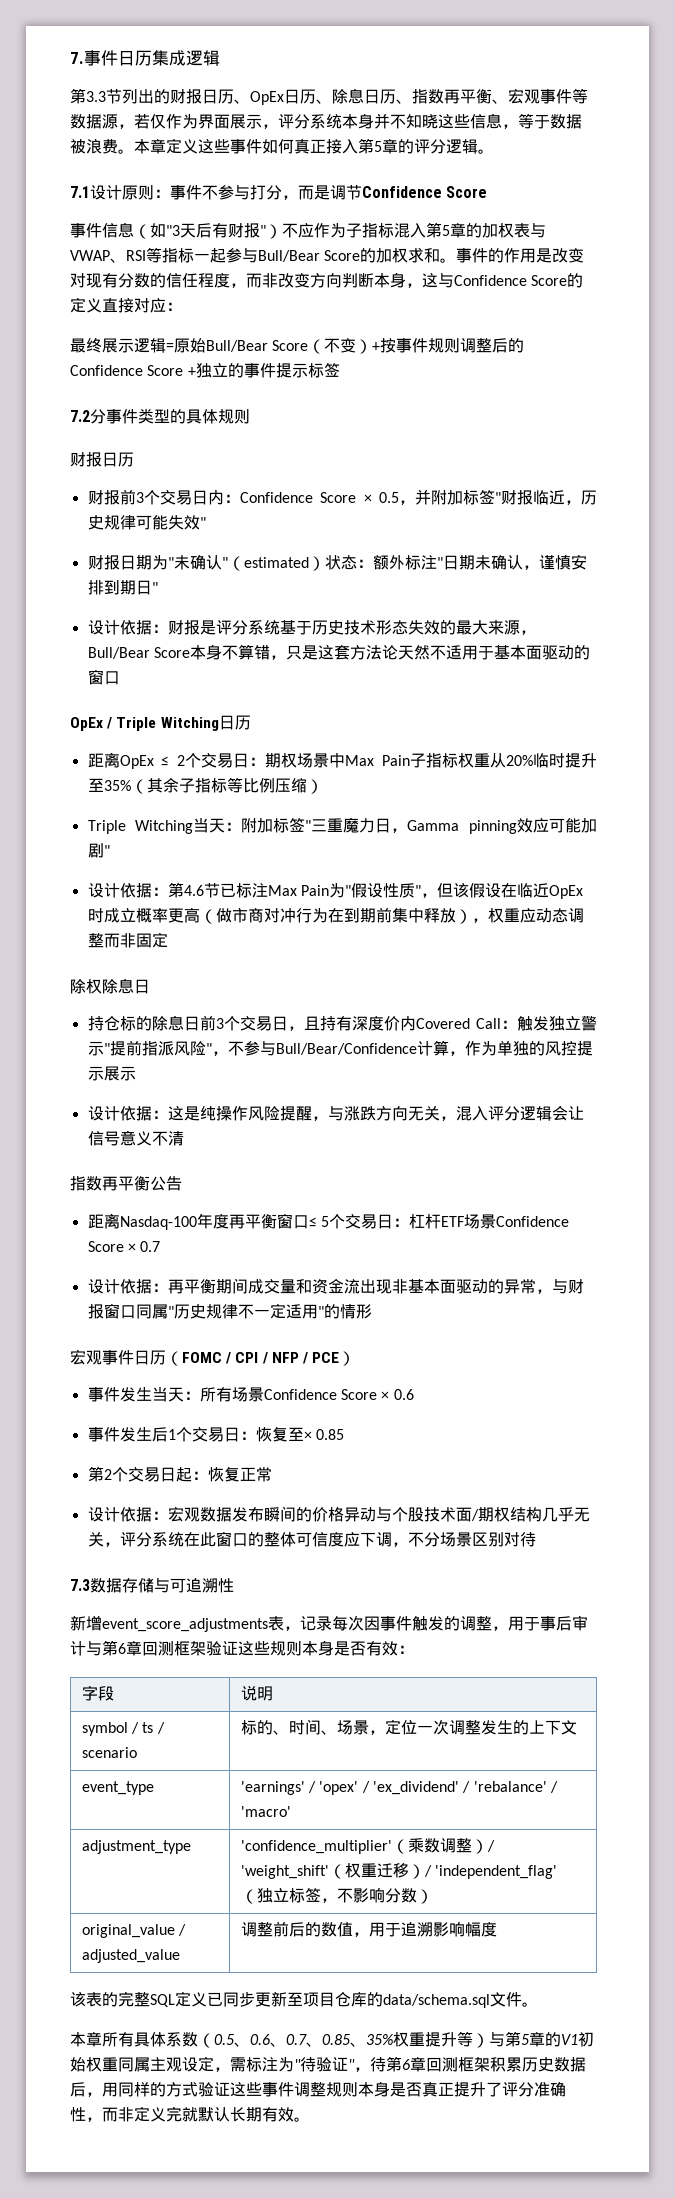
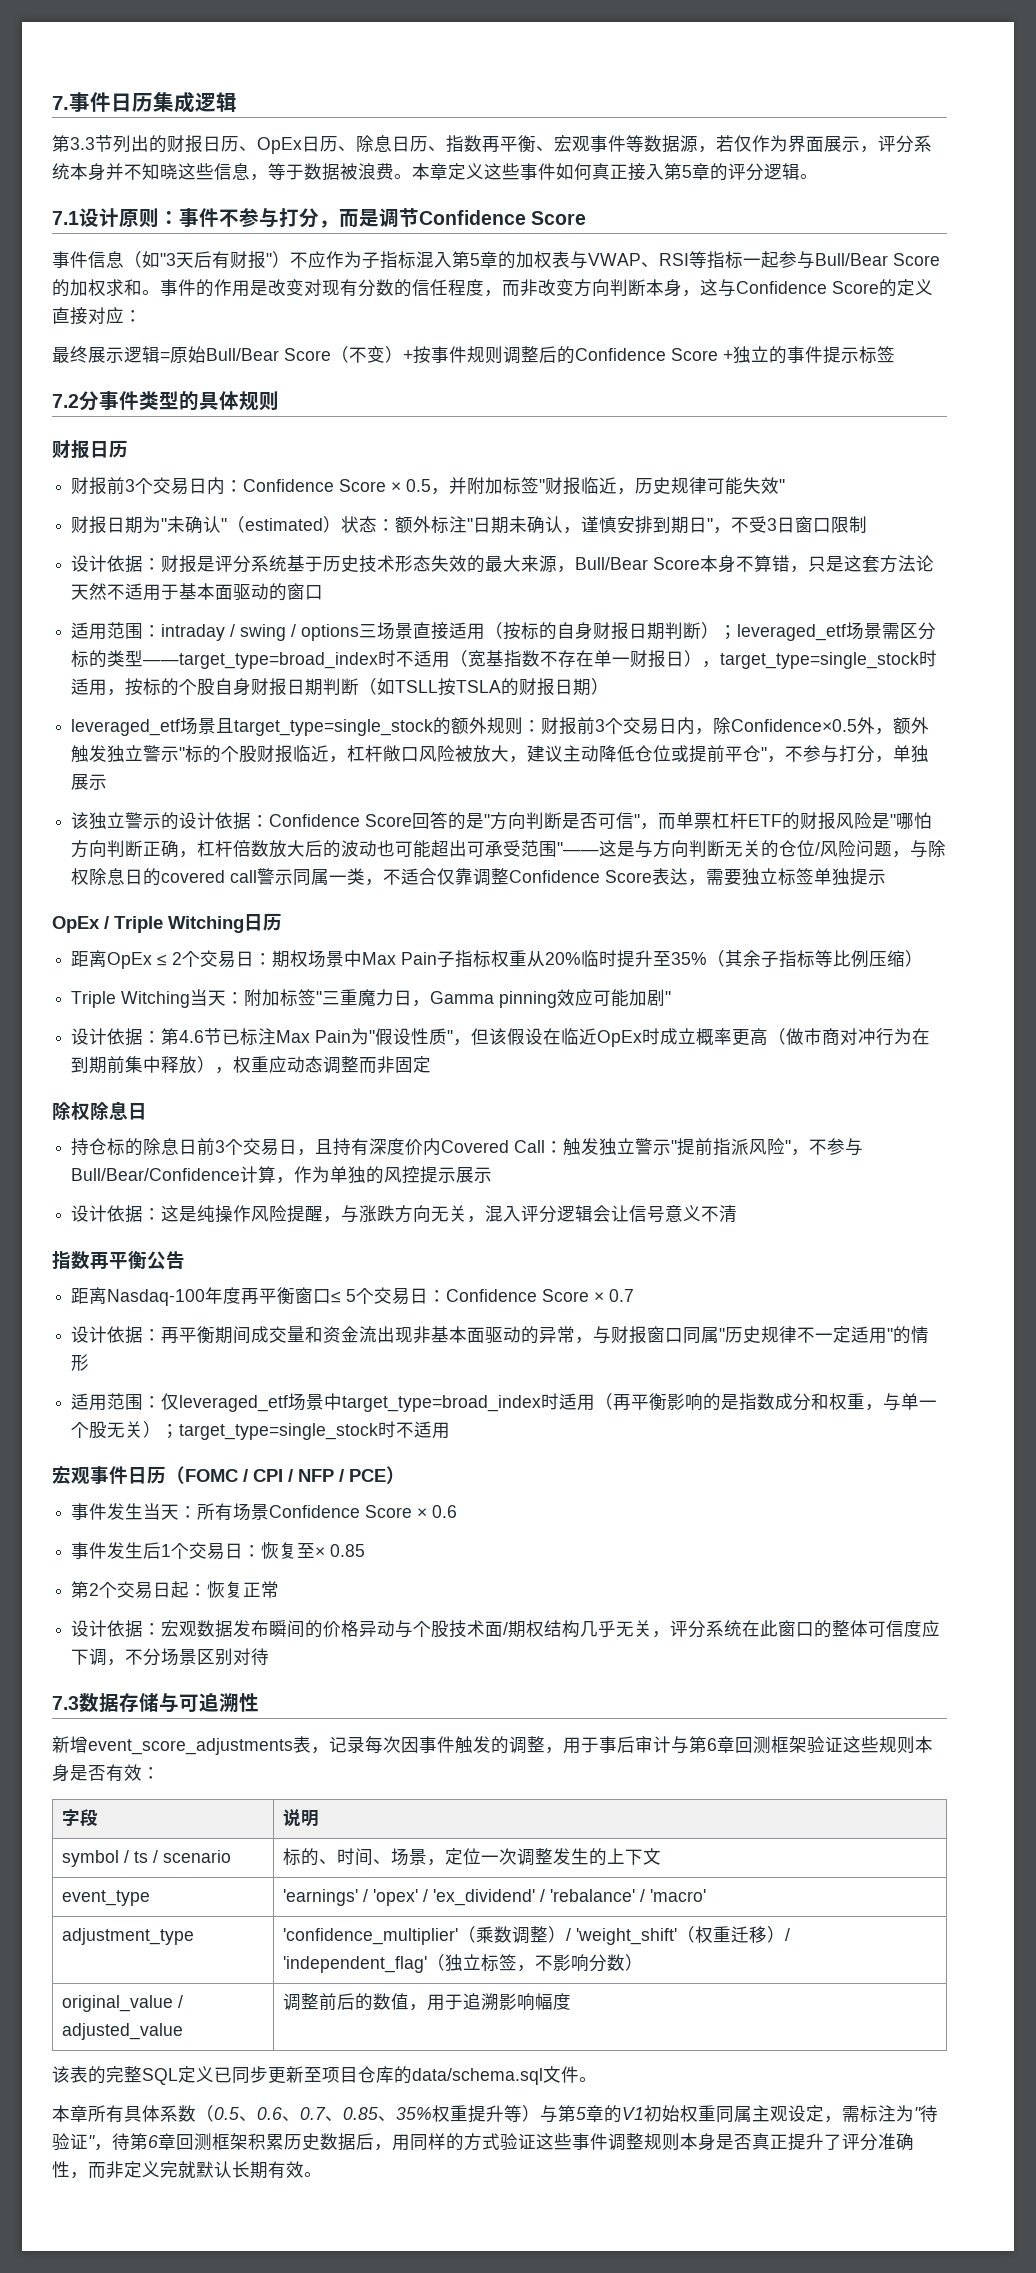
(158, 587) none -> [713,516,868,534] ，不受3日窗口限制
(120, 678) none -> [71,622,937,641] [71,650,938,669] [71,678,610,696] [71,717,930,736] [71,745,930,763] [71,774,108,790] [71,811,933,830] [71,840,947,858] [71,868,887,886] // 适用范围：intraday / swing / options三场景直接适用（按标的自身财报日期判断）；leveraged_etf场景需区分标的类型——target_type=broad_index时不适用（宽基指数不存在单一财报日），target_type=single_stock时适用，按标的个股自身财报日期判断（如TSLL按TSLA的财报日期） // leveraged_etf场景且target_type=single_stock的额外规则：财报前3个交易日内，除Confidence×0.5外，额外触发独立警示"标的个股财报临近，杠杆敞口风险被放大，建议主动降低仓位或提前平仓"，不参与打分，单独展示 // 该独立警示的设计依据：Confidence Score回答的是"方向判断是否可信"，而单票杠杆ETF的财报风险是"哪怕方向判断正确，杠杆倍数放大后的波动也可能超出可承受范围"——这是与方向判断无关的仓位/风险问题，与除权除息日的covered call警示同属一类，不适合仅靠调整Confidence Score表达，需要独立标签单独提示
[408,1214,496,1229] 杠杆ETF场景 -> (447, 1296) none
(372, 1311) none -> [71,1393,938,1412] [71,1421,451,1440] // 适用范围：仅leveraged_etf场景中target_type=broad_index时适用（再平衡影响的是指数成分和权重，与单一个股无关）；target_type=single_stock时不适用

